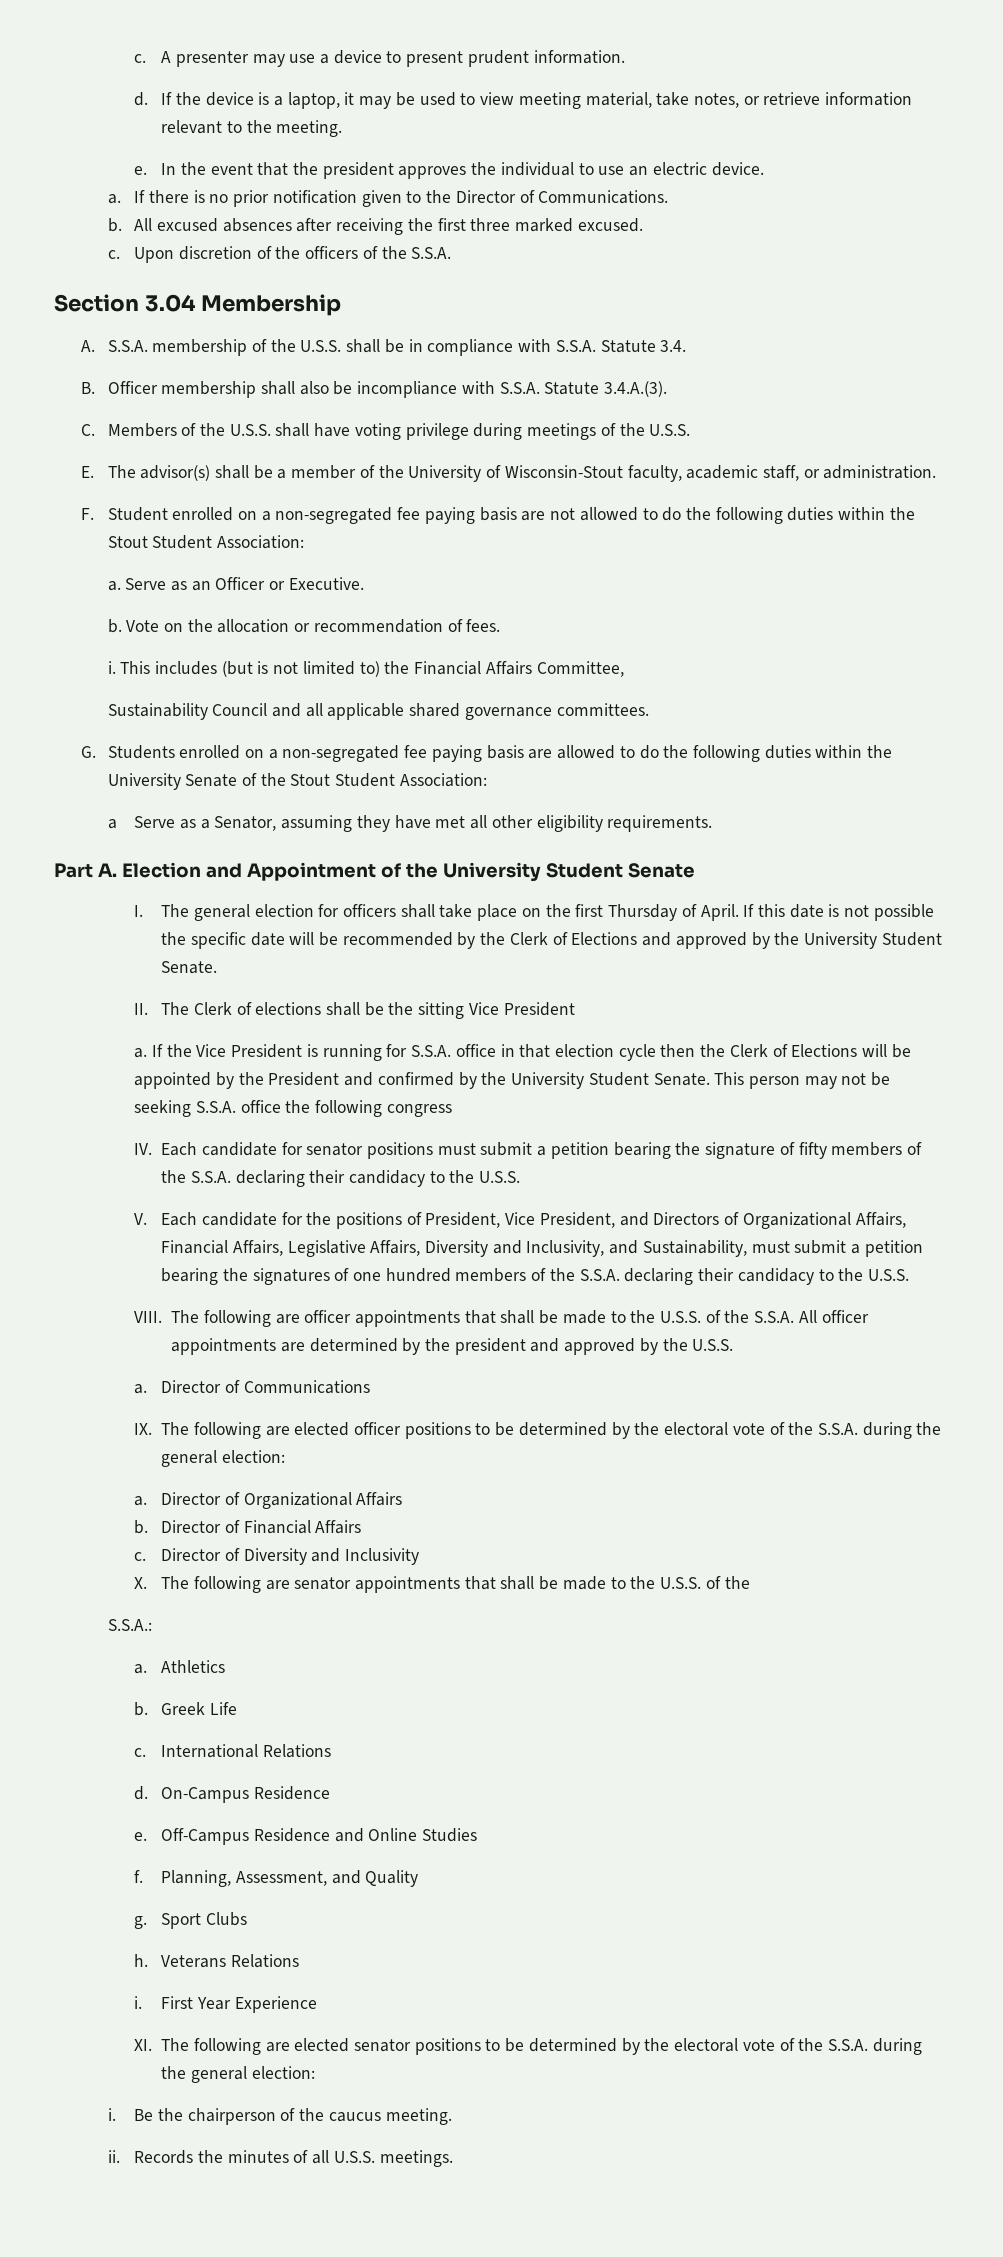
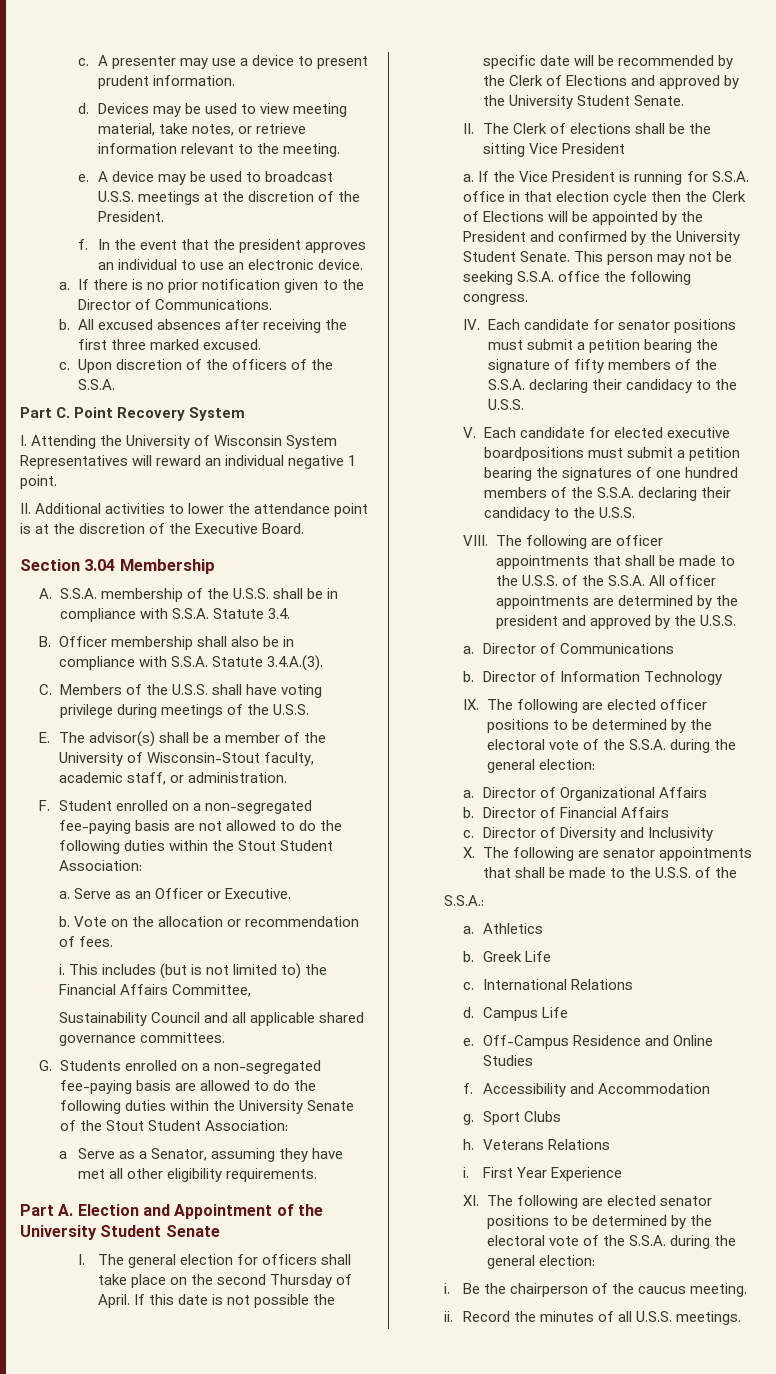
[161,92,355,109] If the device is a laptop, it -> [97,103,149,114] Devices
(148, 170) none -> [97,171,333,185] [97,191,360,205] [97,211,164,222] [78,239,89,250] A device may be used to broadcast U.S.S. meetings at the discretion of the President. // f.
[471,162,497,175] the -> [97,262,114,270] an
[652,162,707,175] electric -> [247,259,314,270] electronic
(452, 253) none -> [20,407,246,421] [20,435,338,449] [20,455,357,469] [20,475,57,489] [20,503,369,517] [20,523,305,534] // Part C. Point Recovery System // I. Attending the University of Wisconsin System Representatives will reward an individual negative 1 point. // II. Additional activities to lower the attendance point is at the discretion of the Executive Board.
[357,381,458,398] incompliance -> [283,636,295,647] [58,656,135,670] in compliance
[397,507,475,524] fee paying -> [58,820,131,834] fee-paying
[404,745,482,762] fee paying -> [59,1080,132,1094] fee-paying
[575,904,604,917] first -> [216,1274,266,1285] second
[386,1104,452,1117] congress -> [463,294,529,305] congress.
[306,1212,906,1229] [161,1240,747,1257] the positions of President, Vice President, and Directors of Organizational Affairs, Financial Affairs, Legislative Affairs, Diversity and Inclusivity, and Sustainability, -> [613,427,730,438] [483,447,584,461] elected executive boardpositions
(370, 1387) none -> [463,671,722,685] // b. Director of Information Technology
[161,1786,330,1803] On-Campus Residence -> [482,1007,568,1021] Campus Life
[161,1870,419,1887] Planning, Assessment, and Quality -> [482,1083,710,1097] Accessibility and Accommodation
[134,2150,194,2164] Records -> [463,1311,511,1322] Record

